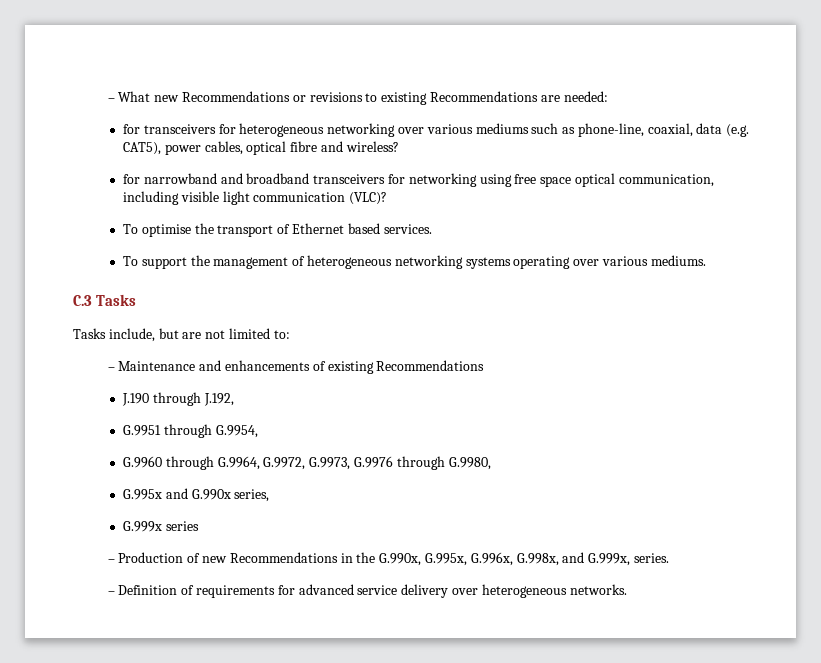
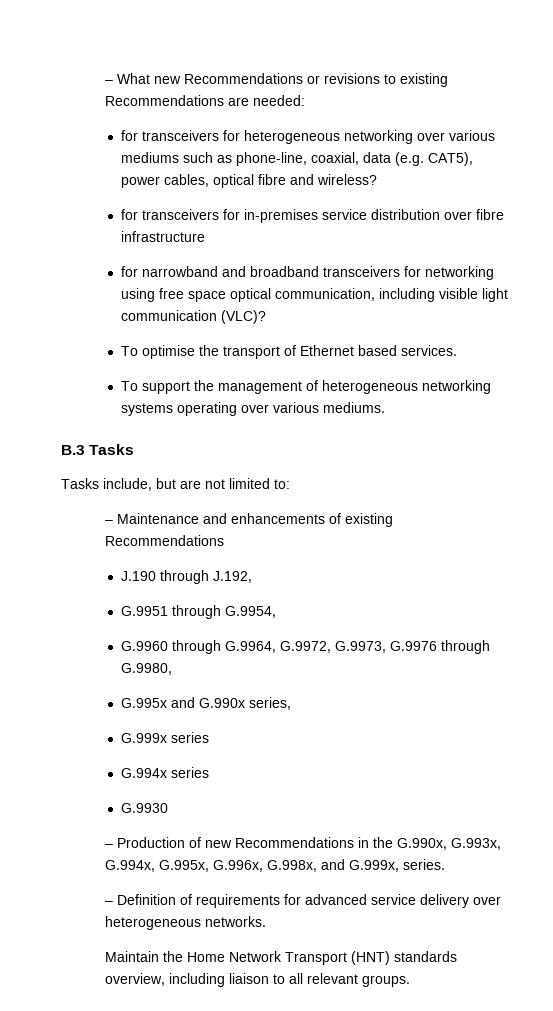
(399, 146) none -> [120,209,504,223] [120,231,205,242] // for transceivers for in-premises service distribution over fibre infrastructure
[73,295,92,306] C.3 -> [61,445,85,455] B.3
(199, 526) none -> [120,767,209,778] [120,803,168,813] // G.994x series // G.9930
(422, 559) none -> [451,838,502,850] [105,860,156,872] G.993x, G.994x,
(627, 589) none -> [105,951,458,965] [105,973,411,987] // Maintain the Home Network Transport (HNT) standards overview, including liaison to all relevant groups.

